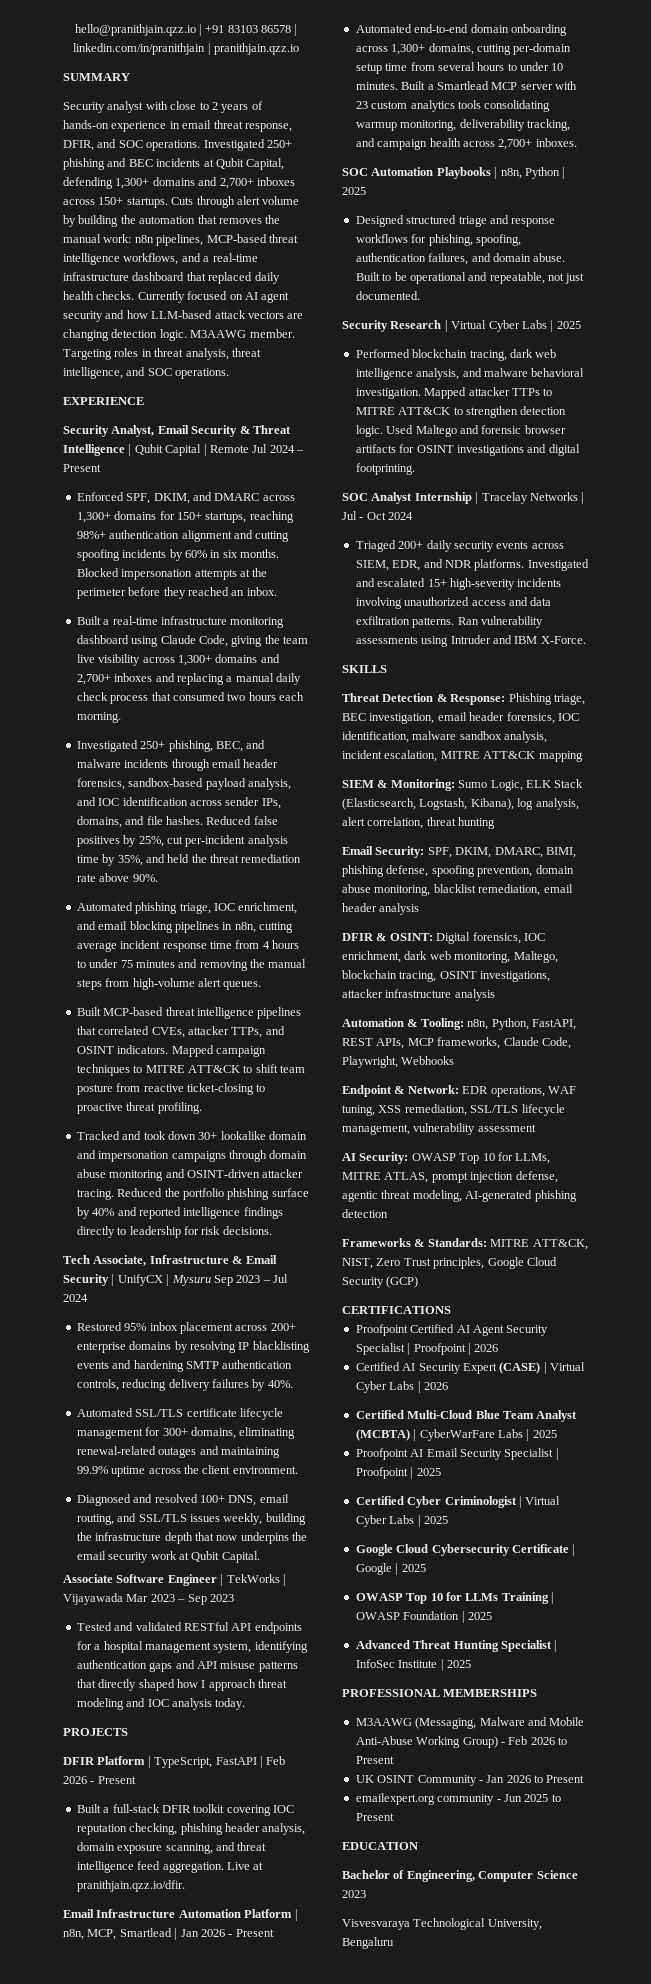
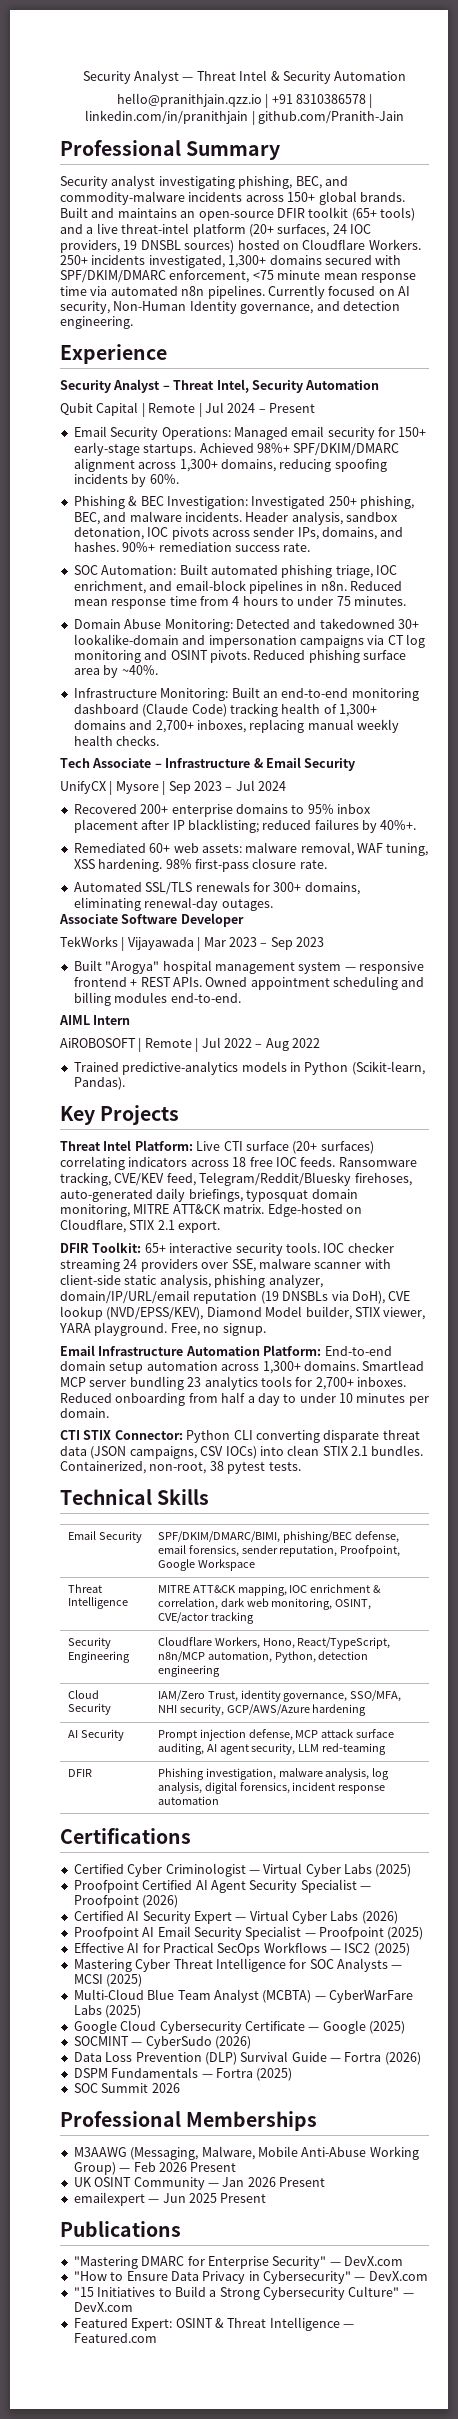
(74, 30) none -> [82,70,407,84] Security Analyst — Threat Intel & Security Automation //
[227,25,292,33] 83103 86578 -> [295,94,366,104] 8310386578
[213,43,299,55] [63,73,130,81] pranithjain.qzz.io // SUMMARY -> [257,111,404,124] [60,140,281,160] github.com/Pranith-Jain // Professional Summary
[145,101,263,113] [63,120,292,132] [63,139,292,151] [63,158,285,170] [63,177,295,189] [63,196,300,208] [63,215,281,227] [63,234,298,246] [63,253,258,265] [63,272,280,284] [63,291,290,303] [63,310,304,322] [63,329,295,341] [63,348,261,360] [63,367,230,379] [63,397,144,405] [63,425,291,437] [63,444,132,456] with close to 2 years of hands-on experience in email threat response, DFIR, and SOC operations. Investigated 250+ phishing and BEC incidents at Qubit Capital, defending 1,300+ domains and 2,700+ inboxes across 150+ startups. Cuts through alert volume by building the automation that removes the manual work: n8n pipelines, MCP-based threat intelligence workflows, and a real-time infrastructure dashboard that replaced daily health checks. Currently focused on AI agent security and how LLM-based attack vectors are changing detection logic. M3AAWG member. Targeting roles in threat analysis, threat intelligence, and SOC operations. // EXPERIENCE // Security Analyst, Email Security & Threat Intelligence | -> [158,176,348,189] [60,191,405,205] [60,207,415,221] [60,223,371,237] [60,239,421,253] [60,255,402,268] [60,270,416,283] [60,285,410,299] [60,301,400,314] [60,316,133,329] [60,344,167,364] [60,379,380,393] investigating phishing, BEC, and commodity-malware incidents across 150+ global brands. Built and maintains an open-source DFIR toolkit (65+ tools) and a live threat-intel platform (20+ surfaces, 24 IOC providers, 19 DNSBL sources) hosted on Cloudflare Workers. 250+ incidents investigated, 1,300+ domains secured with SPF/DKIM/DMARC enforcement, <75 minute mean response time via automated n8n pipelines. Currently focused on AI security, Non-Human Identity governance, and detection engineering. // Experience // Security Analyst – Threat Intel, Security Automation //
(249, 449) none -> [198,403,202,417] |
[76,492,295,504] [76,511,294,523] [76,530,290,542] [76,549,279,561] [76,568,268,580] [76,587,277,599] [76,616,285,628] [76,635,308,647] [76,654,280,666] [76,673,301,685] [76,692,304,704] [76,712,121,723] Enforced SPF, DKIM, and DMARC across 1,300+ domains for 150+ startups, reaching 98%+ authentication alignment and cutting spoofing incidents by 60% in six months. Blocked impersonation attempts at the perimeter before they reached an inbox. // Built a real-time infrastructure monitoring dashboard using Claude Code, giving the team live visibility across 1,300+ domains and 2,700+ inboxes and replacing a manual daily check process that consumed two hours each morning. // -> [73,426,427,440] [73,442,400,456] [73,458,387,472] [73,474,179,487] [73,496,248,509] Email Security Operations: Managed email security for 150+ early-stage startups. Achieved 98%+ SPF/DKIM/DMARC alignment across 1,300+ domains, reducing spoofing incidents by 60%. // Phishing & BEC Investigation:
[124,759,279,771] [76,778,291,790] [76,797,188,806] incidents through email header forensics, sandbox-based payload analysis, and IOC identification -> [184,511,398,525] [73,527,209,540] incidents. Header analysis, sandbox detonation, IOC pivots
[146,816,278,825] [76,835,288,847] [76,854,302,866] [76,873,158,882] [76,902,133,911] file hashes. Reduced false positives by 25%, cut per-incident analysis time by 35%, and held the threat remediation rate above 90%. // Automated -> [73,542,311,552] [73,564,278,575] hashes. 90%+ remediation success rate. // SOC Automation: Built automated
[98,921,293,933] [76,940,161,952] email blocking pipelines in n8n, cutting average incident -> [175,580,402,594] [73,599,108,606] email-block pipelines in n8n. Reduced mean
[135,959,307,971] [76,978,262,990] [76,1007,302,1019] [76,1026,285,1038] [76,1045,266,1057] [76,1064,305,1076] [76,1083,266,1095] [76,1102,202,1114] [76,1131,307,1140] [76,1150,308,1162] [76,1169,304,1181] [76,1188,309,1200] [76,1207,283,1219] [76,1226,272,1238] minutes and removing the manual steps from high-volume alert queues. // Built MCP-based threat intelligence pipelines that correlated CVEs, attacker TTPs, and OSINT indicators. Mapped campaign techniques to MITRE ATT&CK to shift team posture from reactive ticket-closing to proactive threat profiling. // Tracked and took down 30+ lookalike domain and impersonation campaigns through domain abuse monitoring and OSINT-driven attacker tracing. Reduced the portfolio phishing surface by 40% and reported intelligence findings directly to leadership for risk decisions. -> [354,596,407,606] [73,618,419,632] [73,634,425,648] [73,650,406,663] [73,665,158,678] [73,687,419,701] [73,703,377,717] [73,719,399,733] [73,735,160,746] minutes. // Domain Abuse Monitoring: Detected and takedowned 30+ lookalike-domain and impersonation campaigns via CT log monitoring and OSINT pivots. Reduced phishing surface area by ~40%. // Infrastructure Monitoring: Built an end-to-end monitoring dashboard (Claude Code) tracking health of 1,300+ domains and 2,700+ inboxes, replacing manual weekly health checks.
[93,1255,147,1266] Associate, -> [92,758,162,768] Associate –
[111,1274,115,1286] | -> (356, 764) //
[171,1275,211,1286] Mysuru -> [115,781,166,795] Mysore |
[76,1322,296,1334] [76,1341,310,1353] [76,1360,293,1372] [76,1379,293,1391] Restored 95% inbox placement across 200+ enterprise domains by resolving IP blacklisting events and hardening SMTP authentication controls, reducing delivery failures by 40%. -> [73,804,371,817] [73,819,417,833] [73,842,429,856] [73,858,327,872] Recovered 200+ enterprise domains to 95% inbox placement after IP blacklisting; reduced failures by 40%+. // Remediated 60+ web assets: malware removal, WAF tuning, XSS hardening. 98% first-pass closure rate.
[186,1408,283,1420] [76,1428,143,1439] certificate lifecycle management -> [195,881,250,892] renewals
[76,1446,280,1458] [76,1465,298,1477] [76,1494,289,1506] [76,1513,306,1525] [76,1532,307,1544] [76,1551,260,1563] renewal-related outages and maintaining 99.9% uptime across the client environment. // Diagnosed and resolved 100+ DNS, email routing, and SSL/TLS issues weekly, building the infrastructure depth that now underpins the email security work at Qubit Capital. -> [144,897,273,911] renewal-day outages.
[167,1574,224,1586] Engineer | -> [180,913,244,927] Developer //
(123, 1599) none -> [197,937,201,951] |
[76,1622,302,1634] [76,1641,308,1653] [76,1660,298,1672] [76,1679,287,1691] [76,1698,246,1710] [63,1728,128,1736] [63,1756,286,1768] [63,1776,136,1784] [76,1804,294,1816] [76,1823,306,1835] [76,1842,267,1854] [76,1861,264,1873] [76,1880,185,1892] [63,1909,298,1921] [63,1928,274,1940] [355,24,567,36] [355,43,572,55] [355,62,564,74] [355,81,577,90] [355,100,551,112] [355,119,570,131] [355,138,577,150] [342,167,566,179] [342,187,366,195] [355,215,556,227] [355,234,521,246] [355,253,566,265] [355,272,585,284] [355,291,420,300] [342,320,581,332] [355,349,557,361] [355,368,585,380] [355,387,553,399] [355,406,567,418] [355,425,566,437] [355,444,580,456] [355,463,415,475] [342,492,585,504] [342,511,414,520] [355,540,564,552] [355,559,589,571] [355,578,562,590] [355,597,552,609] [355,616,543,628] [355,635,586,647] [342,665,387,673] [342,693,585,705] [342,712,579,724] [342,731,548,743] [342,750,583,762] [342,779,584,791] [342,798,579,810] [342,817,496,829] [342,846,576,858] [342,865,574,877] [342,884,573,896] [342,903,420,915] [342,932,545,944] [342,951,558,963] [342,970,551,982] [342,989,495,1001] [342,1018,576,1030] [342,1037,571,1049] [342,1056,455,1068] [342,1085,576,1097] [342,1104,565,1116] [342,1123,536,1135] [342,1152,551,1164] [342,1171,558,1183] [342,1190,577,1202] [342,1209,388,1218] [342,1238,588,1250] [342,1257,557,1269] [342,1276,419,1288] [342,1306,451,1314] Tested and validated RESTful API endpoints for a hospital management system, identifying authentication gaps and API misuse patterns that directly shaped how I approach threat modeling and IOC analysis today. // PROJECTS // DFIR Platform | TypeScript, FastAPI | Feb 2026 - Present // Built a full-stack DFIR toolkit covering IOC reputation checking, phishing header analysis, domain exposure scanning, and threat intelligence feed aggregation. Live at pranithjain.qzz.io/dfir. // Email Infrastructure Automation Platform | n8n, MCP, Smartlead | Jan 2026 - Present // Automated end-to-end domain onboarding across 1,300+ domains, cutting per-domain setup time from several hours to under 10 minutes. Built a Smartlead MCP server with 23 custom analytics tools consolidating warmup monitoring, deliverability tracking, and campaign health across 2,700+ inboxes. // SOC Automation Playbooks | n8n, Python | 2025 // Designed structured triage and response workflows for phishing, spoofing, authentication failures, and domain abuse. Built to be operational and repeatable, not just documented. // Security Research | Virtual Cyber Labs | 2025 // Performed blockchain tracing, dark web intelligence analysis, and malware behavioral investigation. Mapped attacker TTPs to MITRE ATT&CK to strengthen detection logic. Used Maltego and forensic browser artifacts for OSINT investigations and digital footprinting. // SOC Analyst Internship | Tracelay Networks | Jul - Oct 2024 // Triaged 200+ daily security events across SIEM, EDR, and NDR platforms. Investigated and escalated 15+ high-severity incidents involving unauthorized access and data exfiltration patterns. Ran vulnerability assessments using Intruder and IBM X-Force. // SKILLS // Threat Detection & Response: Phishing triage, BEC investigation, email header forensics, IOC identification, malware sandbox analysis, incident escalation, MITRE ATT&CK mapping // SIEM & Monitoring: Sumo Logic, ELK Stack (Elasticsearch, Logstash, Kibana), log analysis, alert correlation, threat hunting // Email Security: SPF, DKIM, DMARC, BIMI, phishing defense, spoofing prevention, domain abuse monitoring, blacklist remediation, email header analysis // DFIR & OSINT: Digital forensics, IOC enrichment, dark web monitoring, Maltego, blockchain tracing, OSINT investigations, attacker infrastructure analysis // Automation & Tooling: n8n, Python, FastAPI, REST APIs, MCP frameworks, Claude Code, Playwright, Webhooks // Endpoint & Network: EDR operations, WAF tuning, XSS remediation, SSL/TLS lifecycle management, vulnerability assessment // AI Security: OWASP Top 10 for LLMs, MITRE ATLAS, prompt injection defense, agentic threat modeling, AI-generated phishing detection // Frameworks & Standards: MITRE ATT&CK, NIST, Zero Trust principles, Google Cloud Security (GCP) // CERTIFICATIONS -> [73,960,424,974] [73,976,425,990] [73,992,241,1006] [59,1015,131,1025] [60,1037,320,1052] [73,1061,425,1075] [73,1077,125,1090] [60,1105,180,1125] [60,1140,374,1154] [60,1156,417,1170] [60,1172,412,1186] [60,1188,358,1202] [60,1204,362,1217] [60,1219,221,1233] [60,1242,394,1256] [60,1258,391,1272] [60,1274,323,1288] [60,1290,411,1304] [60,1306,426,1320] [59,1322,266,1336] [60,1345,392,1356] [60,1360,425,1374] [60,1376,406,1390] [60,1392,429,1406] [60,1408,109,1418] [60,1430,420,1443] [60,1445,424,1459] [60,1461,301,1474] [60,1489,210,1505] [67,1531,142,1543] [157,1531,399,1543] [157,1545,401,1557] [157,1559,255,1571] [67,1584,102,1593] [67,1597,128,1609] [157,1584,382,1596] [157,1598,372,1610] [157,1612,254,1624] [67,1637,111,1649] [67,1651,130,1663] [157,1637,391,1649] [157,1651,369,1663] [157,1665,220,1677] [67,1690,99,1699] [67,1703,111,1715] [157,1690,402,1702] [157,1704,367,1716] [67,1729,124,1741] [157,1729,395,1741] [157,1743,387,1755] [67,1769,92,1777] [157,1768,390,1780] [157,1782,386,1794] [157,1796,219,1805] [60,1828,191,1844] [73,1863,412,1877] Built "Arogya" hospital management system — responsive frontend + REST APIs. Owned appointment scheduling and billing modules end-to-end. // AIML Intern // AiROBOSOFT | Remote | Jul 2022 – Aug 2022 // Trained predictive-analytics models in Python (Scikit-learn, Pandas). // Key Projects // Threat Intel Platform: Live CTI surface (20+ surfaces) correlating indicators across 18 free IOC feeds. Ransomware tracking, CVE/KEV feed, Telegram/Reddit/Bluesky firehoses, auto-generated daily briefings, typosquat domain monitoring, MITRE ATT&CK matrix. Edge-hosted on Cloudflare, STIX 2.1 export. // DFIR Toolkit: 65+ interactive security tools. IOC checker streaming 24 providers over SSE, malware scanner with client-side static analysis, phishing analyzer, domain/IP/URL/email reputation (19 DNSBLs via DoH), CVE lookup (NVD/EPSS/KEV), Diamond Model builder, STIX viewer, YARA playground. Free, no signup. // Email Infrastructure Automation Platform: End-to-end domain setup automation across 1,300+ domains. Smartlead MCP server bundling 23 analytics tools for 2,700+ inboxes. Reduced onboarding from half a day to under 10 minutes per domain. // CTI STIX Connector: Python CLI converting disparate threat data (JSON campaigns, CSV IOCs) into clean STIX 2.1 bundles. Containerized, non-root, 38 pytest tests. // Technical Skills // Email Security | SPF/DKIM/DMARC/BIMI, phishing/BEC defense, email forensics, sender reputation, Proofpoint, Google Workspace // Threat Intelligence | MITRE ATT&CK mapping, IOC enrichment & correlation, dark web monitoring, OSINT, CVE/actor tracking // Security Engineering | Cloudflare Workers, Hono, React/TypeScript, n8n/MCP automation, Python, detection engineering // Cloud Security | IAM/Zero Trust, identity governance, SSO/MFA, NHI security, GCP/AWS/Azure hardening // AI Security | Prompt injection defense, MCP attack surface auditing, AI agent security, LLM red-teaming // DFIR | Phishing investigation, malware analysis, log analysis, digital forensics, incident response automation // Certifications // Certified Cyber Criminologist — Virtual Cyber Labs (2025)
[407,1343,499,1355] | Proofpoint | 2026 -> [360,1886,371,1890] [73,1895,179,1908] — Proofpoint (2026)
[499,1362,585,1374] [355,1381,448,1393] [355,1410,578,1422] [355,1429,557,1441] (CASE) | Virtual Cyber Labs | 2026 // Certified Multi-Cloud Blue Team Analyst (MCBTA) | CyberWarFare Labs | 2025 -> [235,1910,398,1924] — Virtual Cyber Labs (2026)
[555,1448,559,1460] [355,1467,441,1479] [355,1496,561,1508] [355,1515,448,1527] [355,1544,576,1556] [355,1563,426,1575] [355,1592,554,1604] [355,1611,492,1623] [355,1640,558,1652] [355,1659,471,1671] [342,1689,538,1697] | Proofpoint | 2025 // Certified Cyber Criminologist | Virtual Cyber Labs | 2025 // Google Cloud Cybersecurity Certificate | Google | 2025 // OWASP Top 10 for LLMs Training | OWASP Foundation | 2025 // Advanced Threat Hunting Specialist | InfoSec Institute | 2025 // PROFESSIONAL MEMBERSHIPS -> [304,1927,424,1940] [73,1942,410,1956] [73,1958,403,1972] [73,1974,143,1987] [73,1989,413,2003] [73,2005,142,2018] [73,2020,405,2034] [73,2036,251,2049] [73,2051,421,2065] [73,2067,293,2081] [73,2083,180,2093] [60,2111,318,2131] — Proofpoint (2025) // Effective AI for Practical SecOps Workflows — ISC2 (2025) // Mastering Cyber Threat Intelligence for SOC Analysts — MCSI (2025) // Multi-Cloud Blue Team Analyst (MCBTA) — CyberWarFare Labs (2025) // Google Cloud Cybersecurity Certificate — Google (2025) // SOCMINT — CyberSudo (2026) // Data Loss Prevention (DLP) Survival Guide — Fortra (2026) // DSPM Fundamentals — Fortra (2025) // SOC Summit 2026 // Professional Memberships
[479,1717,547,1726] Malware and -> [201,2146,255,2160] Malware,
[500,1736,567,1745] - Feb 2026 to -> [119,2162,187,2172] — Feb 2026
[478,1775,585,1783] [355,1793,501,1805] - Jan 2026 to Present // emailexpert.org community - -> [207,2177,325,2187] [73,2192,160,2206] — Jan 2026 Present // emailexpert —
[551,1794,561,1802] [355,1813,394,1821] [342,1842,418,1850] [342,1870,578,1882] [342,1890,366,1898] [342,1918,542,1930] [342,1937,394,1949] to Present // EDUCATION // Bachelor of Engineering, Computer Science 2023 // Visvesvaraya Technological University, Bengaluru -> [220,2193,267,2203] [60,2221,181,2237] [73,2256,403,2269] [73,2271,428,2284] [73,2286,414,2300] [73,2302,133,2312] [73,2317,354,2331] [73,2333,157,2343] Present // Publications // "Mastering DMARC for Enterprise Security" — DevX.com // "How to Ensure Data Privacy in Cybersecurity" — DevX.com // "15 Initiatives to Build a Strong Cybersecurity Culture" — DevX.com // Featured Expert: OSINT & Threat Intelligence — Featured.com

